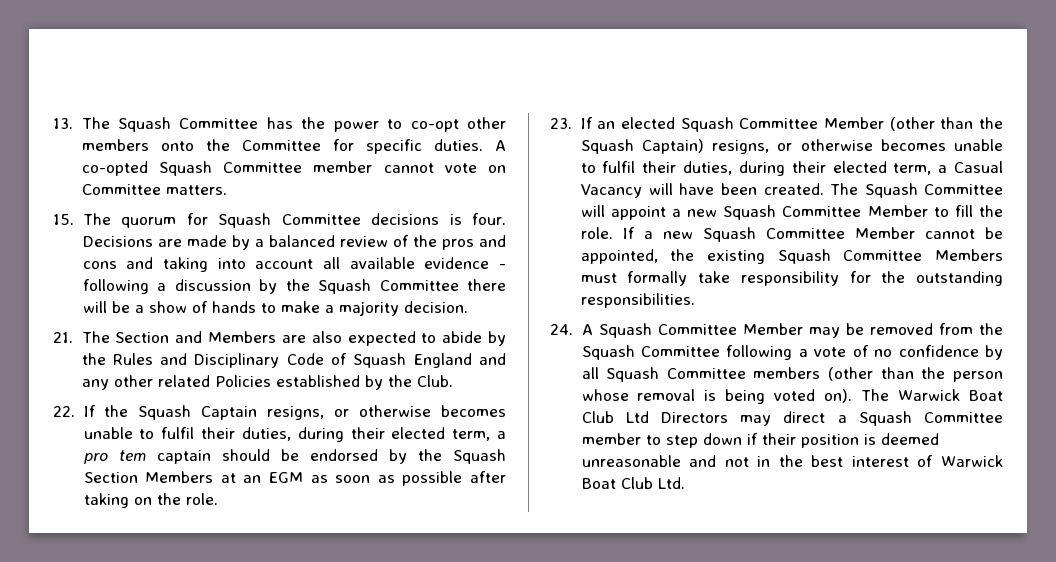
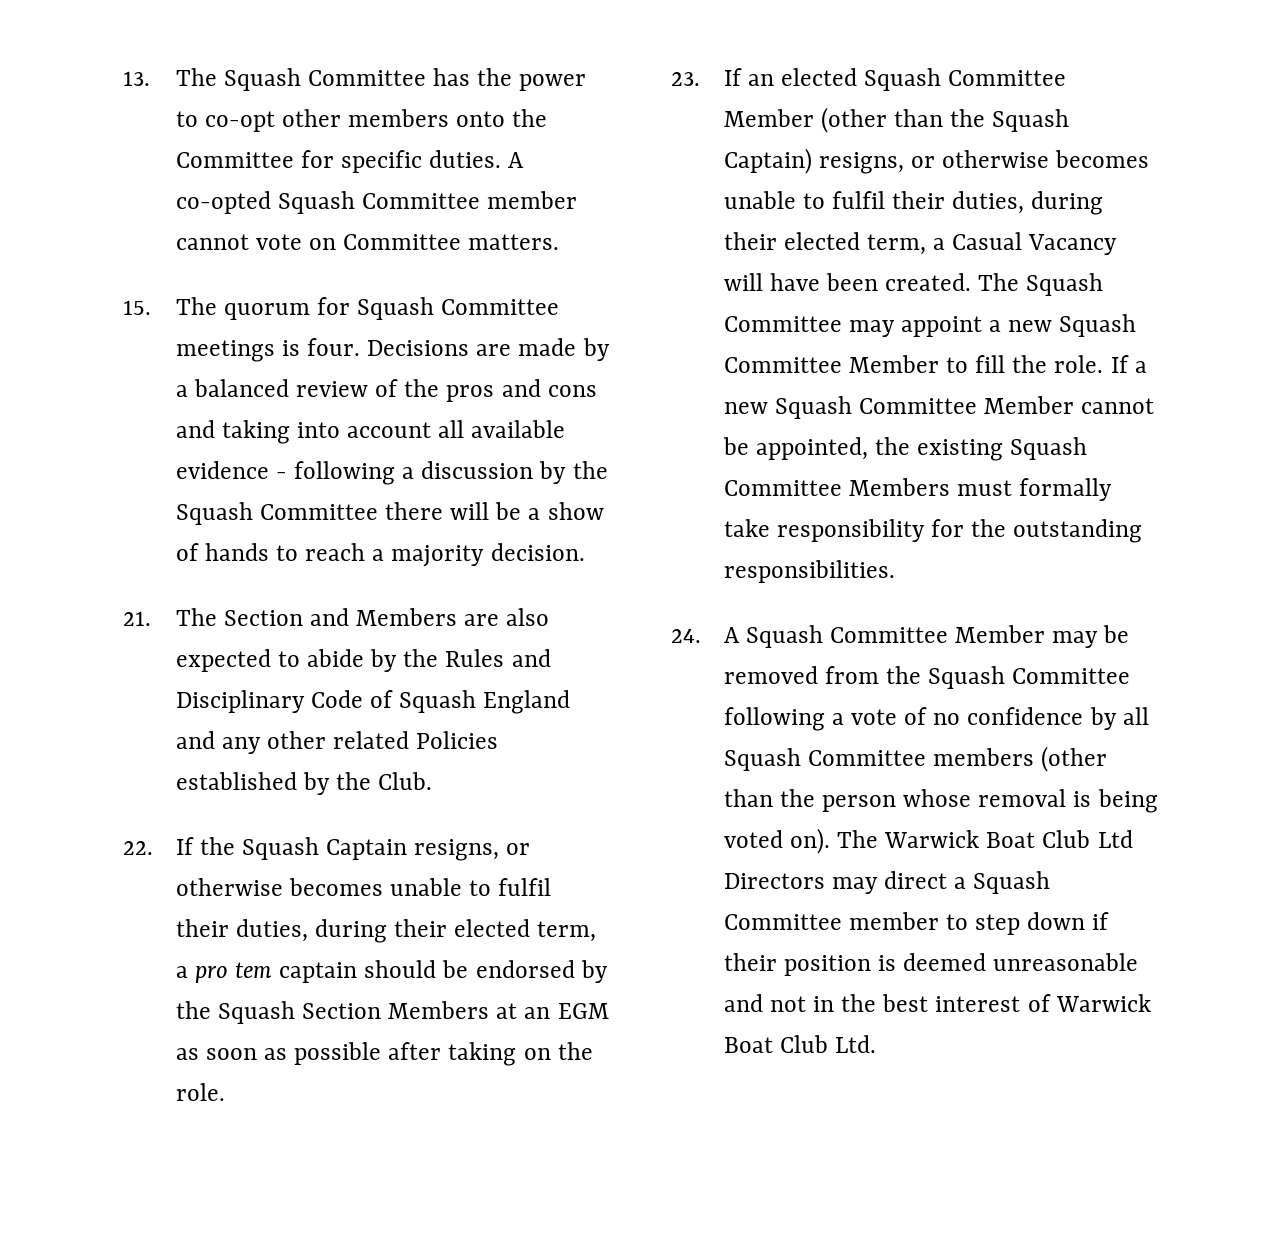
[371,213,439,225] decisions -> [175,340,275,362] meetings
[280,301,320,313] make -> [305,543,366,561] reach
[580,205,605,217] will -> [848,320,895,337] may

